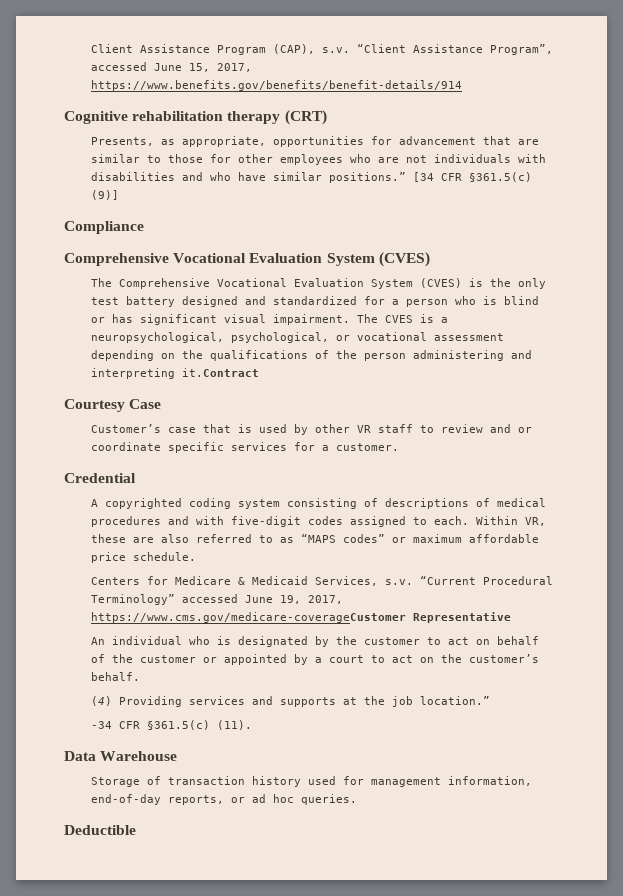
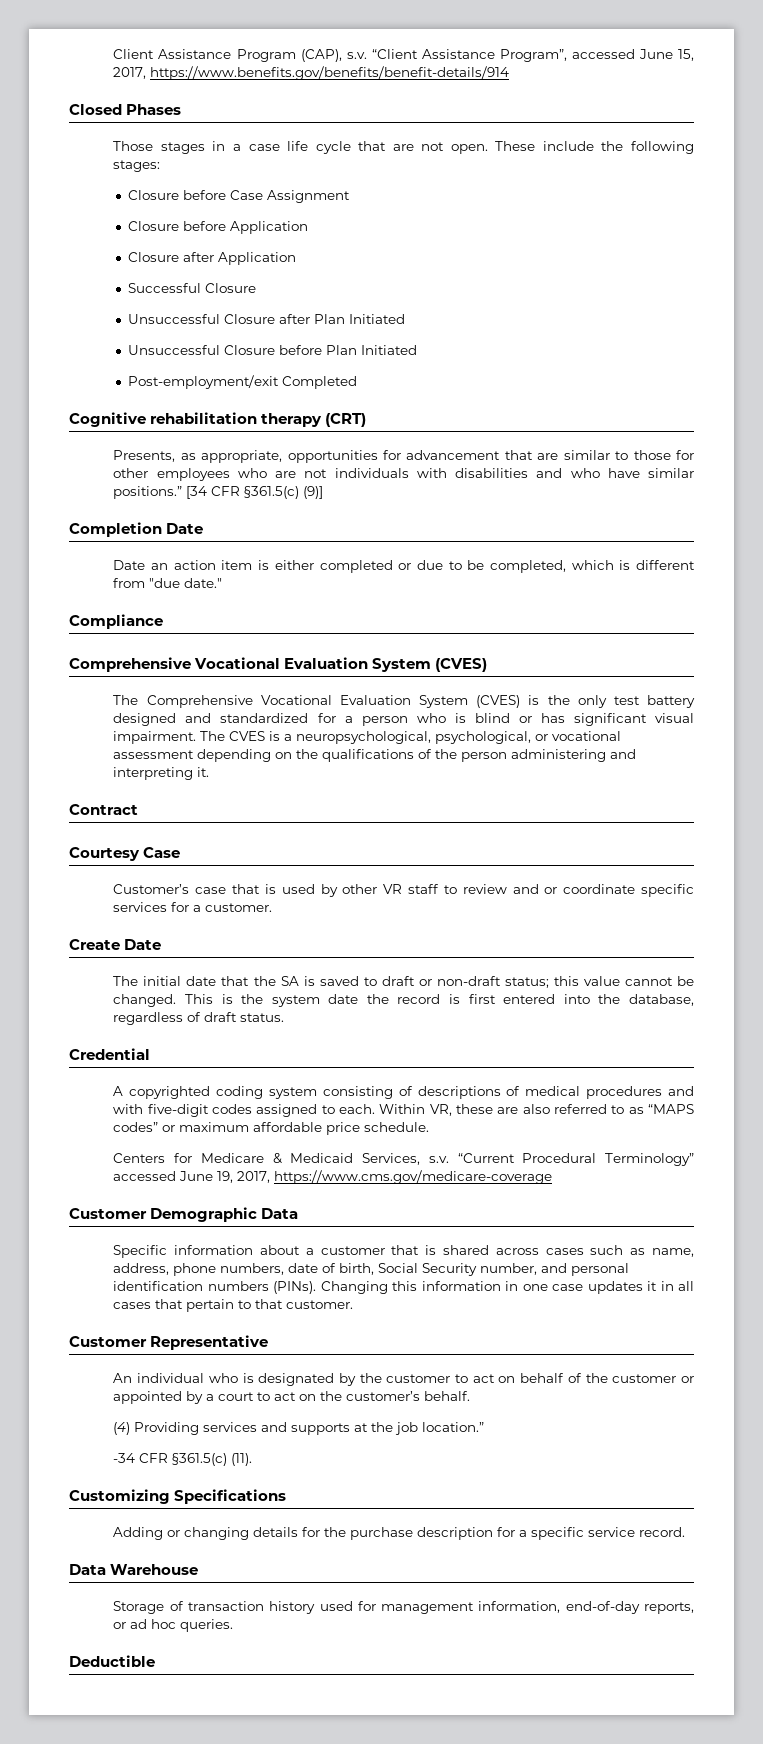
(463, 85) none -> [69,104,182,115] [113,141,694,154] [113,160,161,172] [128,190,351,203] [128,221,309,234] [128,252,297,265] [128,283,257,293] [128,314,406,324] [128,345,418,355] [128,375,358,389] // Closed Phases // Those stages in a case life cycle that are not open. These include the following stages: // Closure before Case Assignment // Closure before Application // Closure after Application // Successful Closure // Unsuccessful Closure after Plan Initiated // Unsuccessful Closure before Plan Initiated // Post-employment/exit Completed
(120, 195) none -> [69,522,204,537] [113,560,695,573] [113,578,223,588] // Completion Date // Date an action item is either completed or due to be completed, which is different from "due date."
[182,368,260,377] it.Contract -> [197,767,210,777] [69,804,138,815] it. // Contract
(400, 447) none -> [69,939,162,950] [113,976,694,988] [113,994,694,1007] [113,1012,285,1025] // Create Date // The initial date that the SA is saved to draft or non-draft status; this value cannot be changed. This is the system date the record is first entered into the database, regardless of draft status.
[91,612,407,623] https://www.cms.gov/medicare-coverageCustomer -> [274,1170,553,1184] [69,1207,299,1222] [113,1245,694,1258] [113,1263,630,1276] [113,1281,694,1294] [113,1299,354,1312] [69,1336,147,1347] https://www.cms.gov/medicare-coverage // Customer Demographic Data // Specific information about a customer that is shared across cases such as name, address, phone numbers, date of birth, Social Security number, and personal identification numbers (PINs). Changing this information in one case updates it in all cases that pertain to that customer. // Customer
(253, 725) none -> [69,1489,287,1504] [113,1527,686,1540] // Customizing Specifications // Adding or changing details for the purchase description for a specific service record.

